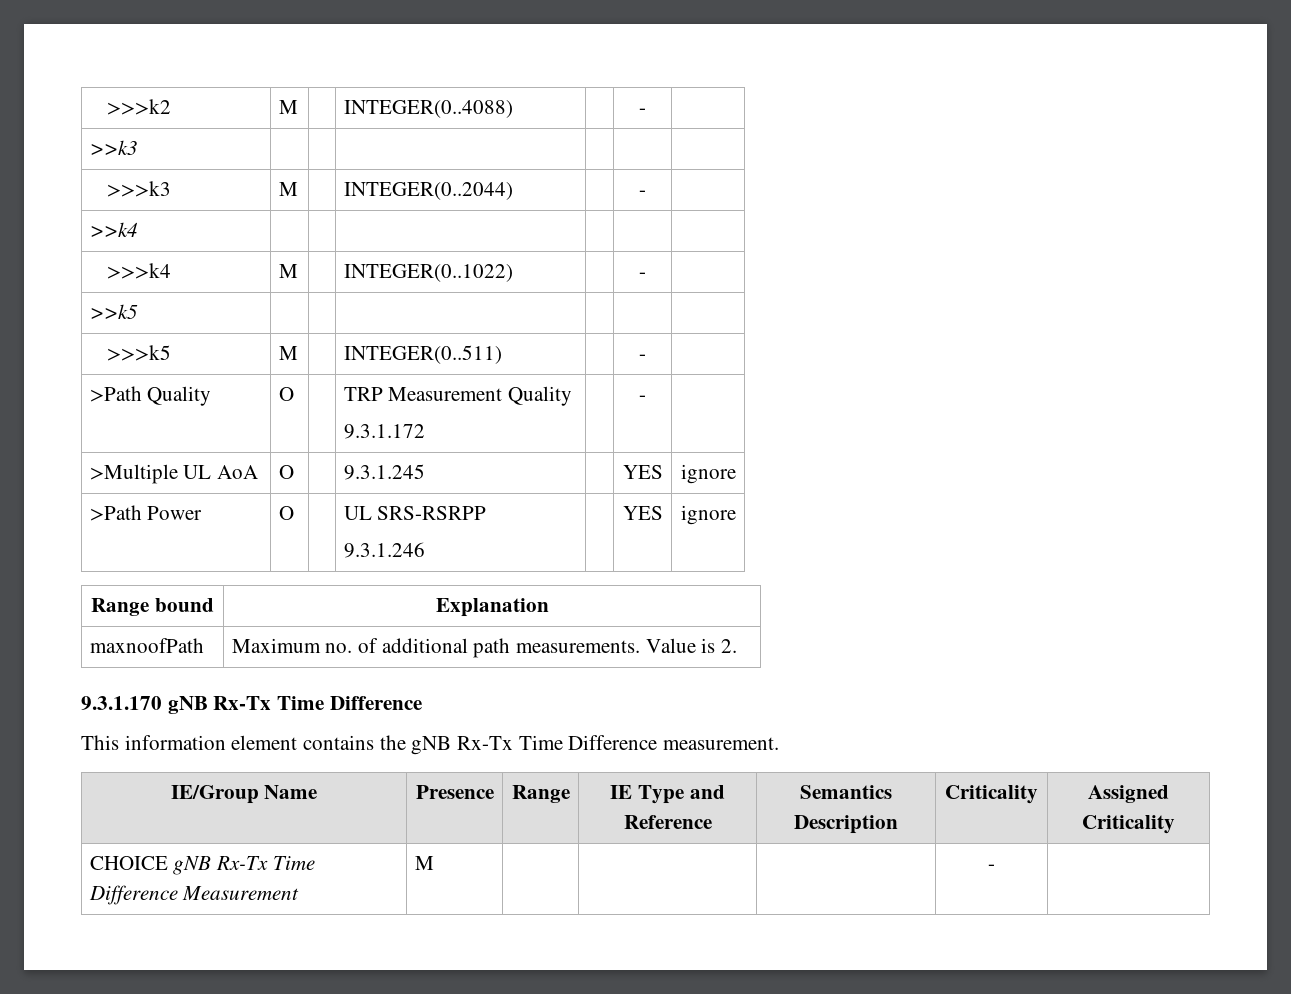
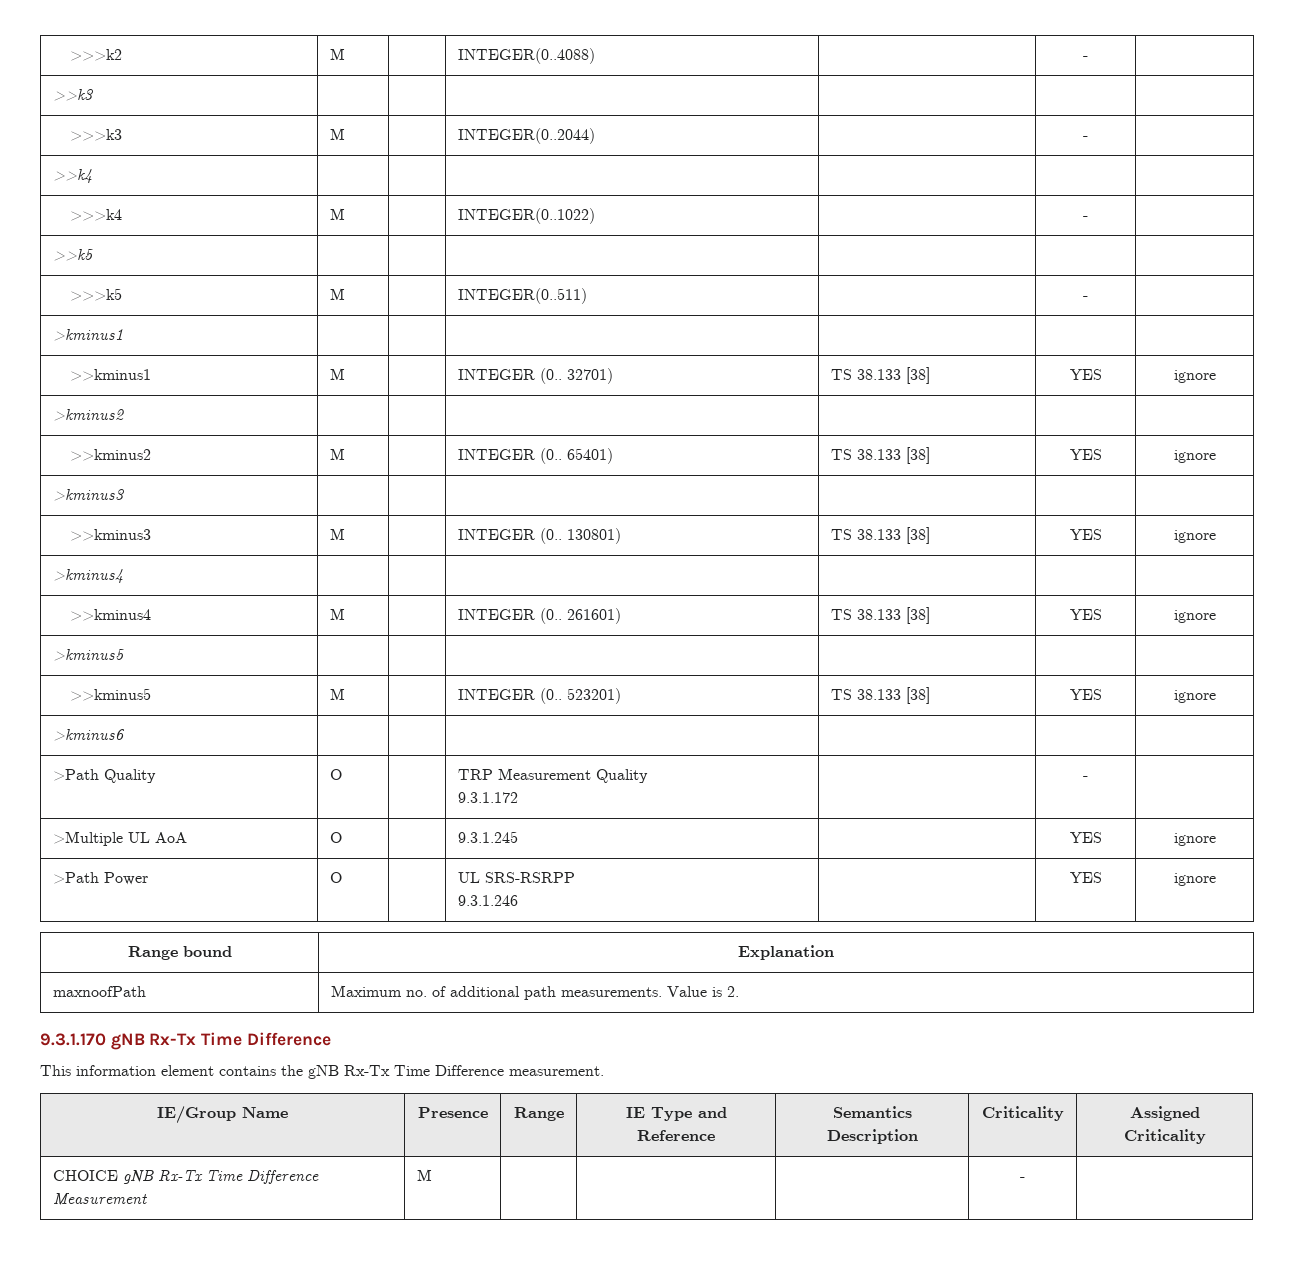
(646, 357) none -> [52,329,123,341] [69,369,151,381] [329,368,345,380] [457,368,613,384] [830,367,930,384] [1069,369,1102,380] [1173,370,1216,383] [52,409,124,421] [69,449,151,461] [329,448,345,460] [457,448,613,464] [830,447,930,464] [1069,449,1102,460] [1173,450,1216,463] [52,489,124,501] [69,529,151,541] [329,528,345,540] [457,528,621,544] [830,527,930,544] [1069,529,1102,540] [1173,530,1216,543] [52,569,123,583] [69,609,151,621] [329,608,345,620] [457,608,621,624] [830,607,930,624] [1069,609,1102,620] [1173,610,1216,623] [52,649,125,661] [69,688,151,701] [329,688,345,700] [457,688,621,704] [830,687,930,704] [1069,689,1102,700] [1173,690,1216,703] [52,729,125,741] // >kminus1 | | | | | | // >>kminus1 | M | | INTEGER (0.. 32701) | TS 38.133 [38] | YES | ignore // >kminus2 | | | | | | // >>kminus2 | M | | INTEGER (0.. 65401) | TS 38.133 [38] | YES | ignore // >kminus3 | | | | | | // >>kminus3 | M | | INTEGER (0.. 130801) | TS 38.133 [38] | YES | ignore // >kminus4 | | | | | | // >>kminus4 | M | | INTEGER (0.. 261601) | TS 38.133 [38] | YES | ignore // >kminus5 | | | | | | // >>kminus5 | M | | INTEGER (0.. 523201) | TS 38.133 [38] | YES | ignore // >kminus6 | | | | | |

